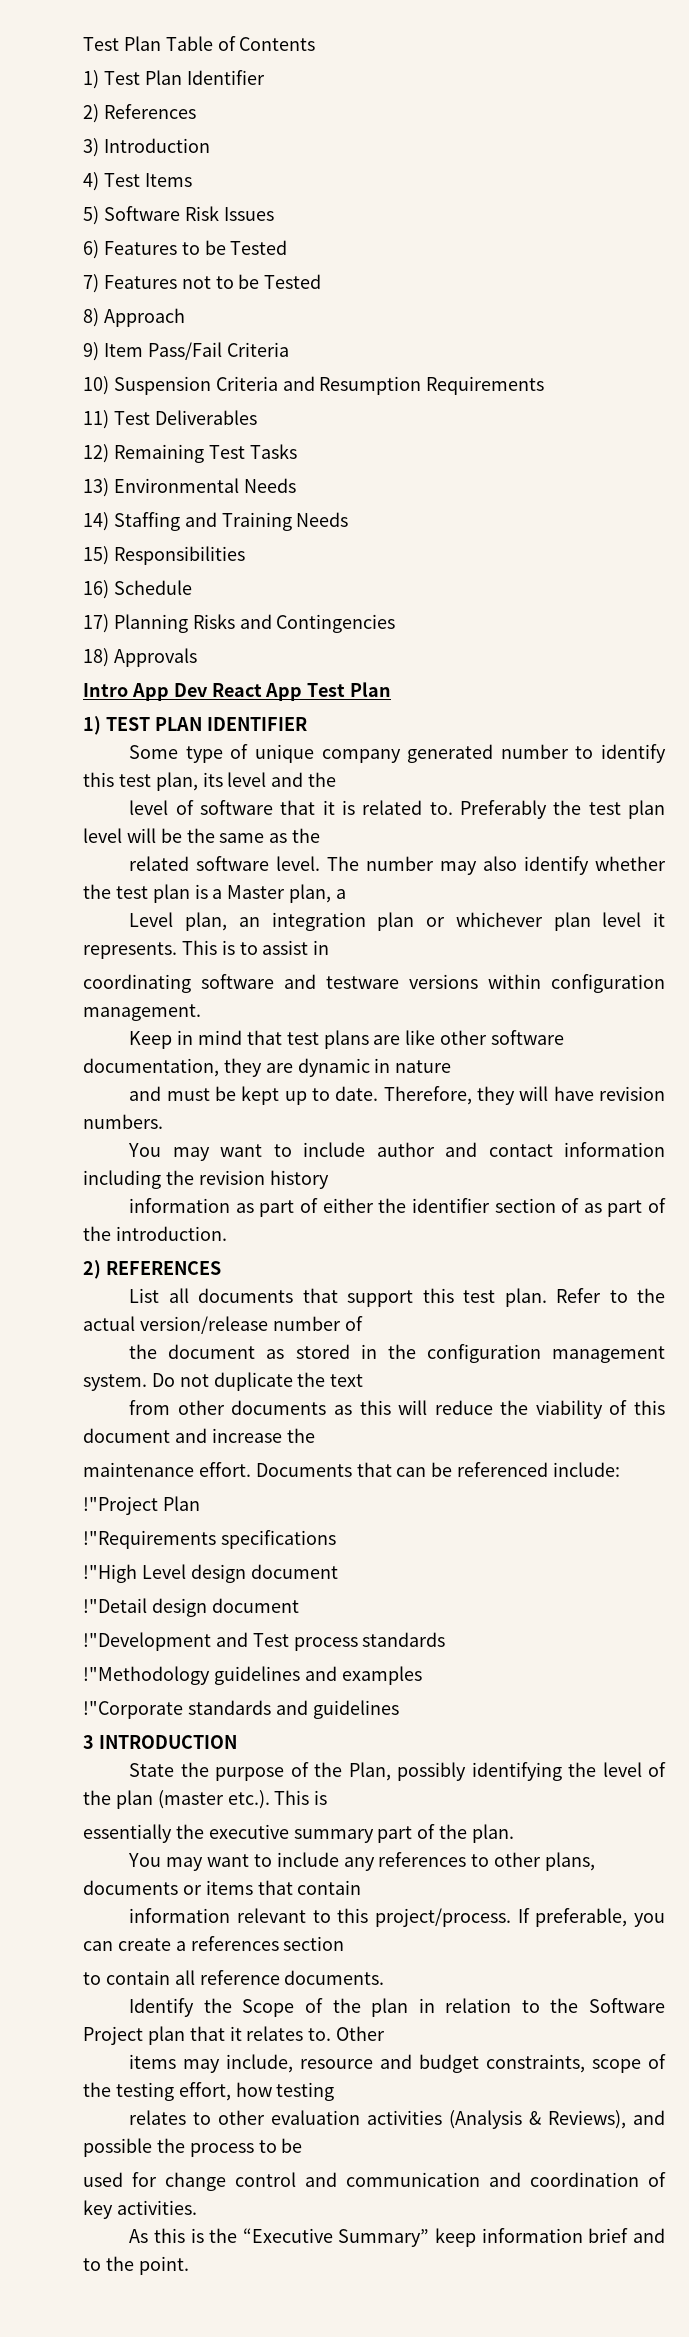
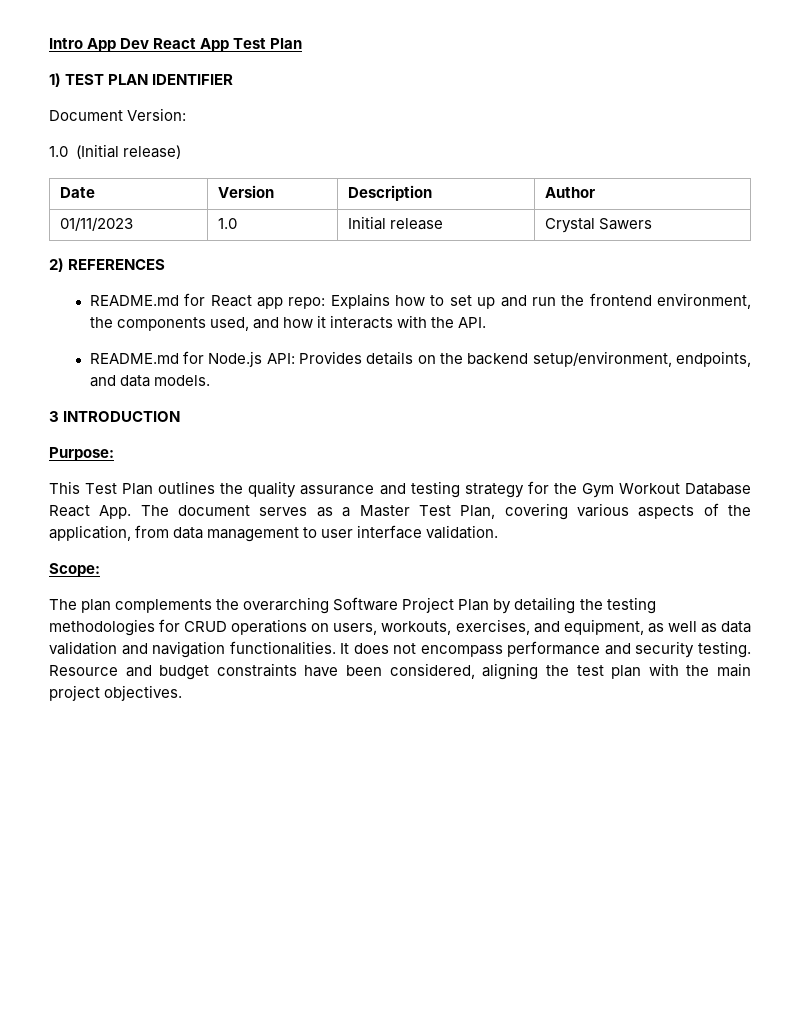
[83,36,316,51] [83,70,265,89] [83,104,196,123] [83,138,210,157] [83,172,192,191] [83,206,274,225] [83,240,288,259] [83,274,322,293] [83,308,185,327] [83,342,289,361] [83,376,545,395] [83,410,257,429] [83,444,297,463] [83,478,296,497] [83,512,349,531] [83,546,245,565] [83,580,192,599] [83,614,396,633] [83,648,197,667] Test Plan Table of Contents // 1) Test Plan Identifier // 2) References // 3) Introduction // 4) Test Items // 5) Software Risk Issues // 6) Features to be Tested // 7) Features not to be Tested // 8) Approach // 9) Item Pass/Fail Criteria // 10) Suspension Criteria and Resumption Requirements // 11) Test Deliverables // 12) Remaining Test Tasks // 13) Environmental Needs // 14) Staffing and Training Needs // 15) Responsibilities // 16) Schedule // 17) Planning Risks and Contingencies // 18) Approvals // -> (49, 43) none
[129,744,667,763] [83,772,337,791] [129,800,666,819] [83,828,321,843] [129,856,667,875] [83,884,347,903] [129,912,665,931] [83,940,330,959] [83,974,665,993] [83,1004,201,1021] [129,1030,564,1049] [83,1058,452,1077] [129,1086,666,1105] [83,1114,163,1129] [128,1142,665,1161] [83,1170,329,1189] [129,1198,666,1217] [83,1226,227,1241] [83,1260,221,1279] [129,1288,665,1307] [83,1316,363,1334] [129,1344,666,1363] [83,1372,364,1391] [129,1400,665,1419] [83,1428,315,1443] [83,1462,621,1477] [83,1496,200,1515] [83,1530,336,1549] [83,1564,338,1583] [83,1598,299,1617] [83,1632,446,1651] [83,1666,422,1685] [83,1700,399,1719] [83,1735,237,1749] [129,1762,666,1781] [83,1790,328,1809] [83,1824,515,1843] [128,1852,595,1871] [83,1880,362,1895] [129,1908,665,1927] [83,1936,345,1951] [83,1970,385,1985] [129,1998,665,2017] [83,2026,386,2045] [129,2054,666,2073] [83,2082,335,2101] [129,2110,665,2129] [83,2138,303,2157] [83,2172,666,2191] [83,2200,197,2219] [129,2228,665,2247] [83,2256,189,2275] Some type of unique company generated number to identify this test plan, its level and the // level of software that it is related to. Preferably the test plan level will be the same as the // related software level. The number may also identify whether the test plan is a Master plan, a // Level plan, an integration plan or whichever plan level it represents. This is to assist in // coordinating software and testware versions within configuration management. // Keep in mind that test plans are like other software documentation, they are dynamic in nature // and must be kept up to date. Therefore, they will have revision numbers. // You may want to include author and contact information including the revision history // information as part of either the identifier section of as part of the introduction. // 2) REFERENCES // List all documents that support this test plan. Refer to the actual version/release number of // the document as stored in the configuration management system. Do not duplicate the text // from other documents as this will reduce the viability of this document and increase the // maintenance effort. Documents that can be referenced include: // !"Project Plan // !"Requirements specifications // !"High Level design document // !"Detail design document // !"Development and Test process standards // !"Methodology guidelines and examples // !"Corporate standards and guidelines // 3 INTRODUCTION // State the purpose of the Plan, possibly identifying the level of the plan (master etc.). This is // essentially the executive summary part of the plan. // You may want to include any references to other plans, documents or items that contain // information relevant to this project/process. If preferable, you can create a references section // to contain all reference documents. // Identify the Scope of the plan in relation to the Software Project plan that it relates to. Other // items may include, resource and budget constraints, scope of the testing effort, how testing // relates to other evaluation activities (Analysis & Reviews), and possible the process to be // used for change control and communication and coordination of key activities. // As this is the “Executive Summary” keep information brief and to the point. -> [49,108,187,121] [49,144,181,159] [60,187,96,198] [218,185,275,198] [348,185,433,201] [545,187,596,198] [60,217,134,231] [218,218,238,229] [348,216,444,230] [545,218,653,233] [49,258,166,272] [89,293,751,309] [89,315,487,331] [89,351,751,367] [89,375,210,387] [49,411,181,422] [49,447,114,461] [49,481,751,498] [49,503,752,520] [49,525,499,542] [49,563,100,577] [49,597,656,614] [49,619,752,636] [49,641,751,658] [49,663,752,680] [49,685,183,701] Document Version: // 1.0 (Initial release) // Date | Version | Description | Author // 01/11/2023 | 1.0 | Initial release | Crystal Sawers // 2) REFERENCES // README.md for React app repo: Explains how to set up and run the frontend environment, the components used, and how it interacts with the API. // README.md for Node.js API: Provides details on the backend setup/environment, endpoints, and data models. // 3 INTRODUCTION // Purpose: // This Test Plan outlines the quality assurance and testing strategy for the Gym Workout Database React App. The document serves as a Master Test Plan, covering various aspects of the application, from data management to user interface validation. // Scope: // The plan complements the overarching Software Project Plan by detailing the testing methodologies for CRUD operations on users, workouts, exercises, and equipment, as well as data validation and navigation functionalities. It does not encompass performance and security testing. Resource and budget constraints have been considered, aligning the test plan with the main project objectives.

